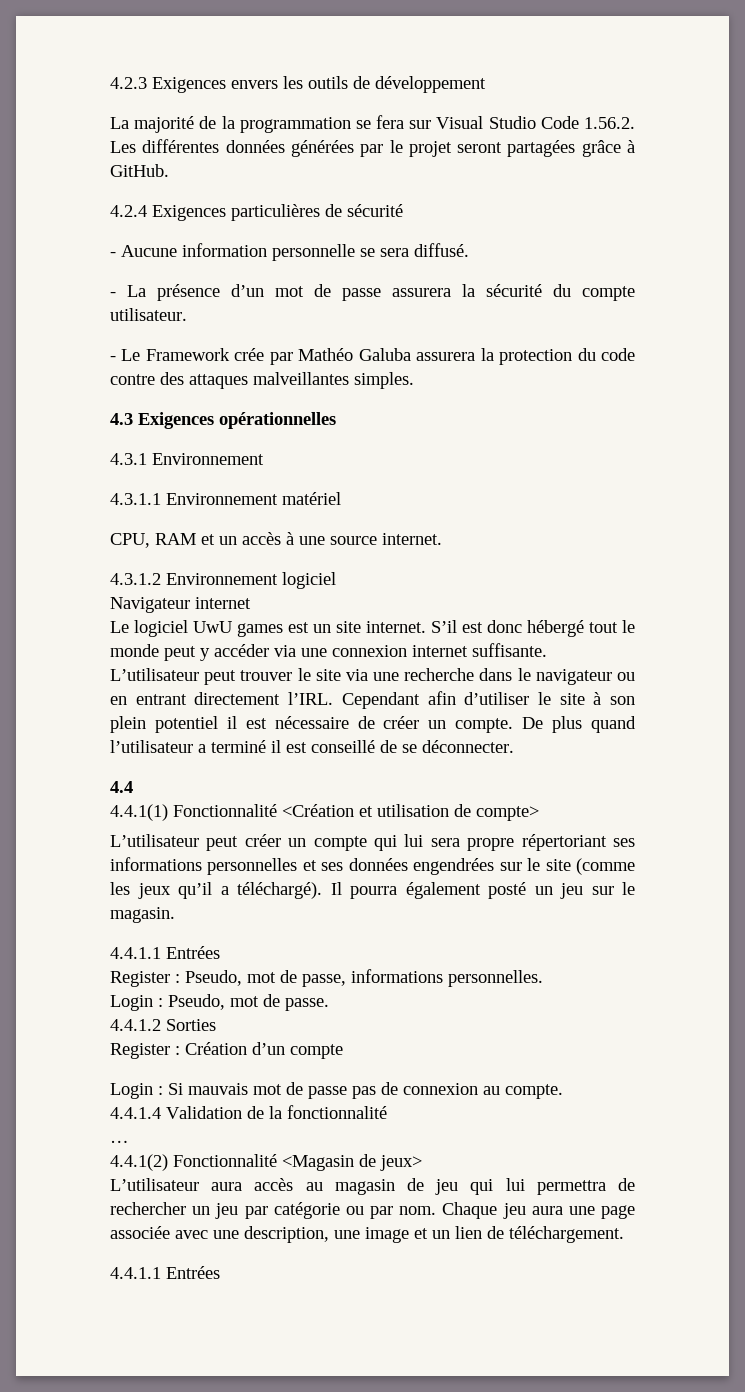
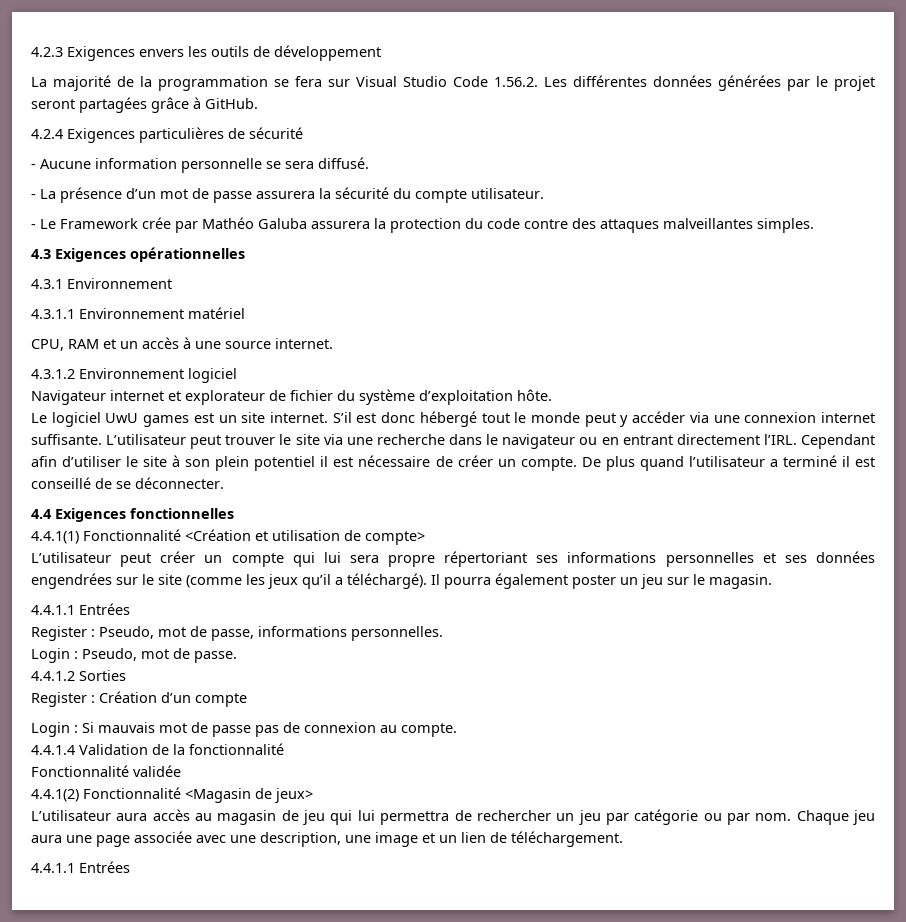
(251, 603) none -> [168,389,552,405] et explorateur de fichier du système d’exploitation hôte.
(133, 787) none -> [55,508,234,522] Exigences fonctionnelles
[488,882,526,899] posté -> [572,575,616,589] poster
[110,1140,129,1143] … -> [31,765,181,777] Fonctionnalité validée

